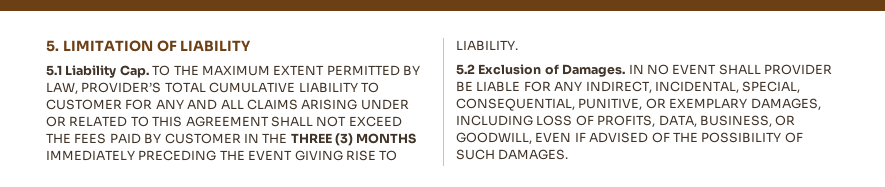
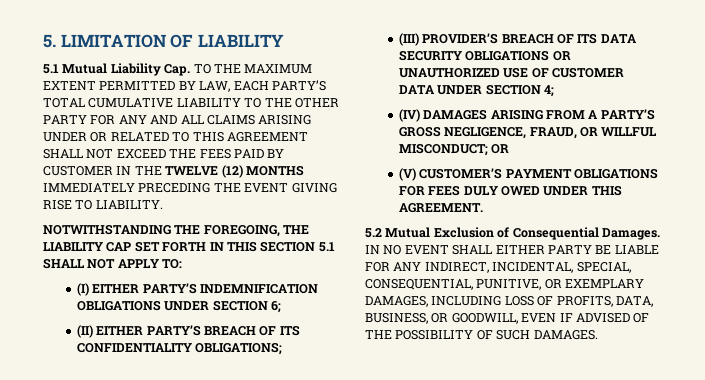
(62, 70) none -> [62,63,108,74] Mutual
[81,82,162,93] PROVIDER’S -> [233,80,326,91] EACH PARTY’S
[46,99,122,110] CUSTOMER -> [264,98,339,108] [43,115,87,124] THE OTHER PARTY
[290,133,353,146] THREE (3) -> [165,165,243,178] TWELVE (12)
(518, 45) none -> [43,224,310,237] [43,241,335,252] [43,258,183,269] [76,283,318,296] [76,300,281,313] [76,325,300,338] [76,342,283,355] [398,33,636,46] [398,50,571,61] [398,67,624,78] [398,84,554,97] [398,109,655,122] [398,126,658,139] [398,143,510,156] [398,168,658,181] [398,185,622,196] [398,203,483,213] // NOTWITHSTANDING THE FOREGOING, THE LIABILITY CAP SET FORTH IN THIS SECTION 5.1 SHALL NOT APPLY TO: // (I) EITHER PARTY’S INDEMNIFICATION OBLIGATIONS UNDER SECTION 6; // (II) EITHER PARTY’S BREACH OF ITS CONFIDENTIALITY OBLIGATIONS; // (III) PROVIDER’S BREACH OF ITS DATA SECURITY OBLIGATIONS OR UNAUTHORIZED USE OF CUSTOMER DATA UNDER SECTION 4; // (IV) DAMAGES ARISING FROM A PARTY’S GROSS NEGLIGENCE, FRAUD, OR WILLFUL MISCONDUCT; OR // (V) CUSTOMER’S PAYMENT OBLIGATIONS FOR FEES DULY OWED UNDER THIS AGREEMENT.
(475, 69) none -> [385,227,431,238] Mutual
(559, 69) none -> [512,227,599,240] Consequential
[764,64,832,75] PROVIDER -> [495,245,592,254] EITHER PARTY

